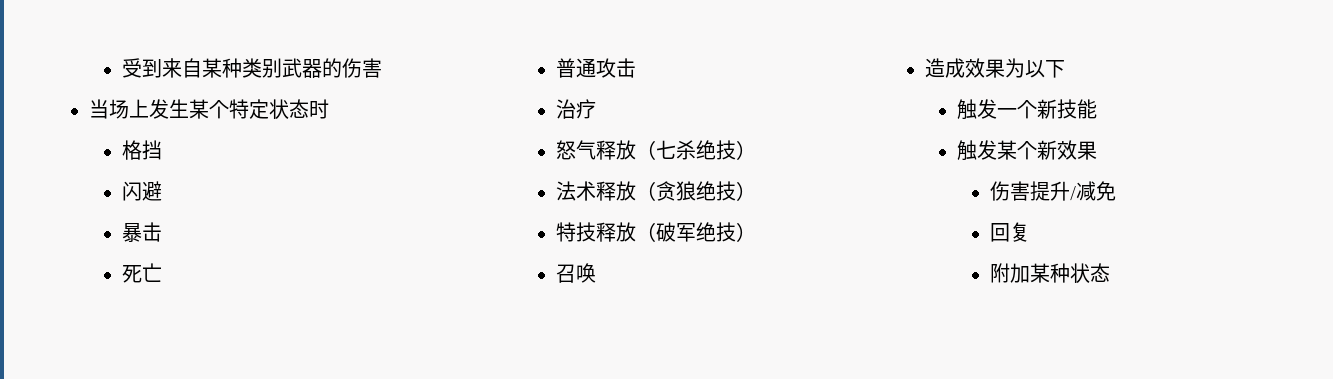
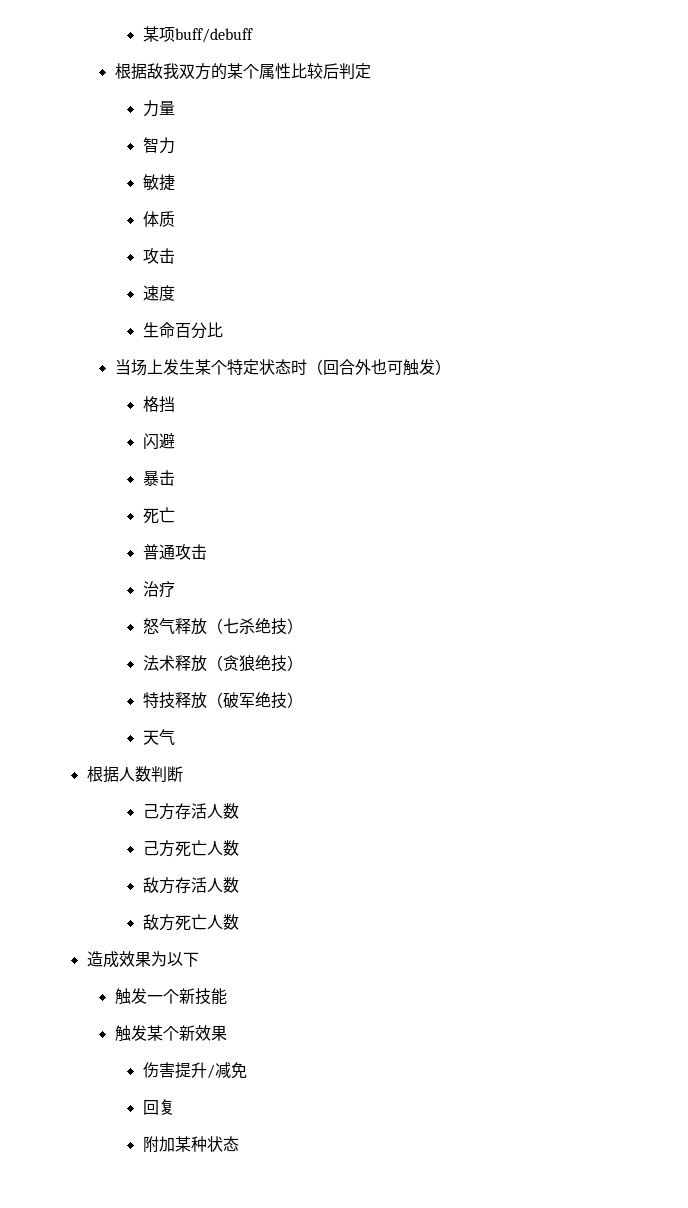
[121,58,382,78] 受到来自某种类别武器的伤害 -> [142,26,253,43] [114,63,371,80] [142,100,175,117] [142,137,175,154] [142,174,175,191] [142,211,175,227] [142,248,175,264] [142,285,175,301] [142,322,223,339] 某项buff/debuff // 根据敌我双方的某个属性比较后判定 // 力量 // 智力 // 敏捷 // 体质 // 攻击 // 速度 // 生命百分比
(330, 109) none -> [306,359,451,376] （回合外也可触发）
[555,263,596,283] 召唤 -> [142,729,175,745] [86,766,183,783] [142,803,239,820] [142,840,239,857] [142,877,239,894] [142,914,239,931] 天气 // 根据人数判断 // 己方存活人数 // 己方死亡人数 // 敌方存活人数 // 敌方死亡人数

